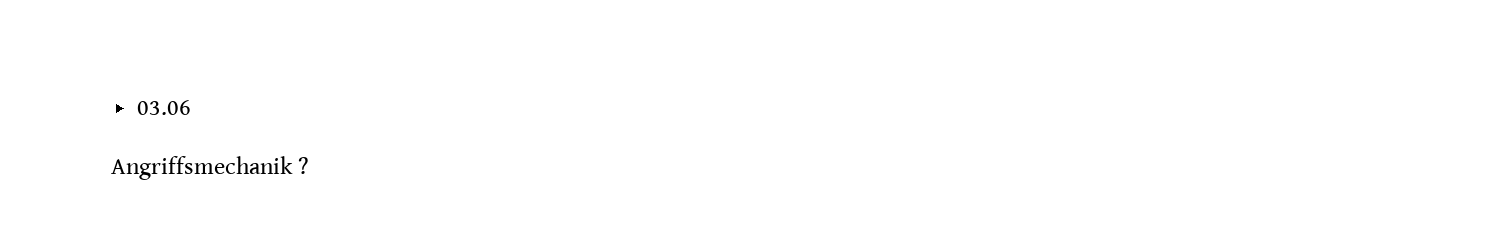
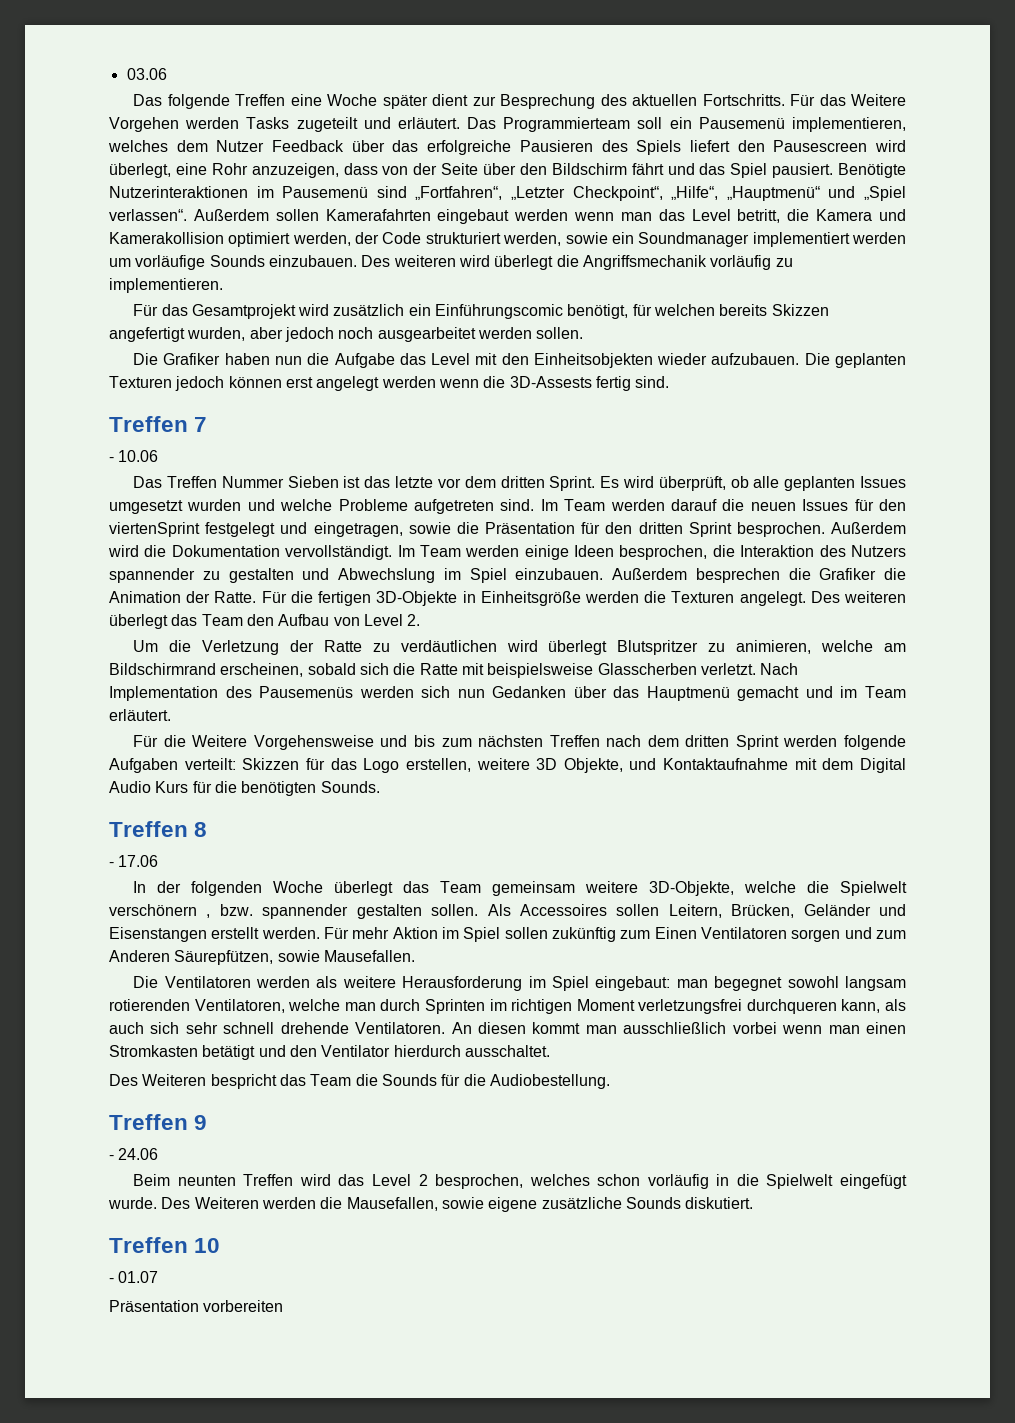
[111,156,310,180] Angriffsmechanik ? -> [133,94,906,109] [109,117,906,132] [108,140,907,155] [109,163,906,178] [109,186,907,201] [109,209,906,224] [109,232,907,247] [109,255,793,270] [109,278,223,293] [133,304,829,319] [109,327,584,342] [133,353,906,368] [109,376,670,391] [109,416,208,432] [109,450,159,462] [133,476,907,491] [109,499,906,514] [109,522,906,537] [108,545,906,560] [109,568,906,583] [109,591,906,606] [109,614,421,629] [133,640,907,655] [109,663,799,678] [109,686,907,701] [109,709,171,721] [133,735,906,750] [109,758,906,773] [109,781,380,796] [109,821,208,837] [109,855,159,867] [133,881,907,896] [109,904,906,919] [109,927,907,942] [109,950,415,965] [133,976,907,991] [109,999,906,1014] [109,1022,907,1034] [109,1045,550,1060] [109,1074,610,1089] [109,1114,208,1130] [109,1148,159,1160] [133,1174,907,1189] [108,1197,754,1212] [109,1237,221,1253] [109,1271,159,1283] [109,1300,284,1312] Das folgende Treffen eine Woche später dient zur Besprechung des aktuellen Fortschritts. Für das Weitere Vorgehen werden Tasks zugeteilt und erläutert. Das Programmierteam soll ein Pausemenü implementieren, welches dem Nutzer Feedback über das erfolgreiche Pausieren des Spiels liefert den Pausescreen wird überlegt, eine Rohr anzuzeigen, dass von der Seite über den Bildschirm fährt und das Spiel pausiert. Benötigte Nutzerinteraktionen im Pausemenü sind „Fortfahren“, „Letzter Checkpoint“, „Hilfe“, „Hauptmenü“ und „Spiel verlassen“. Außerdem sollen Kamerafahrten eingebaut werden wenn man das Level betritt, die Kamera und Kamerakollision optimiert werden, der Code strukturiert werden, sowie ein Soundmanager implementiert werden um vorläufige Sounds einzubauen. Des weiteren wird überlegt die Angriffsmechanik vorläufig zu implementieren. // Für das Gesamtprojekt wird zusätzlich ein Einführungscomic benötigt, für welchen bereits Skizzen angefertigt wurden, aber jedoch noch ausgearbeitet werden sollen. // Die Grafiker haben nun die Aufgabe das Level mit den Einheitsobjekten wieder aufzubauen. Die geplanten Texturen jedoch können erst angelegt werden wenn die 3D-Assests fertig sind. // Treffen 7 // - 10.06 // Das Treffen Nummer Sieben ist das letzte vor dem dritten Sprint. Es wird überprüft, ob alle geplanten Issues umgesetzt wurden und welche Probleme aufgetreten sind. Im Team werden darauf die neuen Issues für den viertenSprint festgelegt und eingetragen, sowie die Präsentation für den dritten Sprint besprochen. Außerdem wird die Dokumentation vervollständigt. Im Team werden einige Ideen besprochen, die Interaktion des Nutzers spannender zu gestalten und Abwechslung im Spiel einzubauen. Außerdem besprechen die Grafiker die Animation der Ratte. Für die fertigen 3D-Objekte in Einheitsgröße werden die Texturen angelegt. Des weiteren überlegt das Team den Aufbau von Level 2. // Um die Verletzung der Ratte zu verdäutlichen wird überlegt Blutspritzer zu animieren, welche am Bildschirmrand erscheinen, sobald sich die Ratte mit beispielsweise Glasscherben verletzt. Nach Implementation des Pausemenüs werden sich nun Gedanken über das Hauptmenü gemacht und im Team erläutert. // Für die Weitere Vorgehensweise und bis zum nächsten Treffen nach dem dritten Sprint werden folgende Aufgaben verteilt: Skizzen für das Logo erstellen, weitere 3D Objekte, und Kontaktaufnahme mit dem Digital Audio Kurs für die benötigten Sounds. // Treffen 8 // - 17.06 // In der folgenden Woche überlegt das Team gemeinsam weitere 3D-Objekte, welche die Spielwelt verschönern , bzw. spannender gestalten sollen. Als Accessoires sollen Leitern, Brücken, Geländer und Eisenstangen erstellt werden. Für mehr Aktion im Spiel sollen zukünftig zum Einen Ventilatoren sorgen und zum Anderen Säurepfützen, sowie Mausefallen. // Die Ventilatoren werden als weitere Herausforderung im Spiel eingebaut: man begegnet sowohl langsam rotierenden Ventilatoren, welche man durch Sprinten im richtigen Moment verletzungsfrei durchqueren kann, als auch sich sehr schnell drehende Ventilatoren. An diesen kommt man ausschließlich vorbei wenn man einen Stromkasten betätigt und den Ventilator hierdurch ausschaltet. // Des Weiteren bespricht das Team die Sounds für die Audiobestellung. // Treffen 9 // - 24.06 // Beim neunten Treffen wird das Level 2 besprochen, welches schon vorläufig in die Spielwelt eingefügt wurde. Des Weiteren werden die Mausefallen, sowie eigene zusätzliche Sounds diskutiert. // Treffen 10 // - 01.07 // Präsentation vorbereiten

